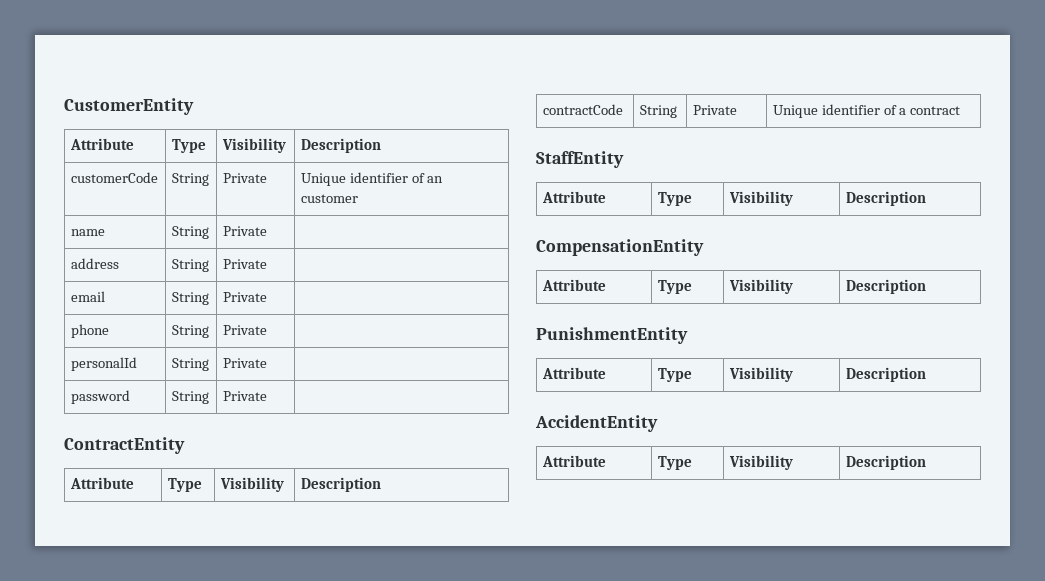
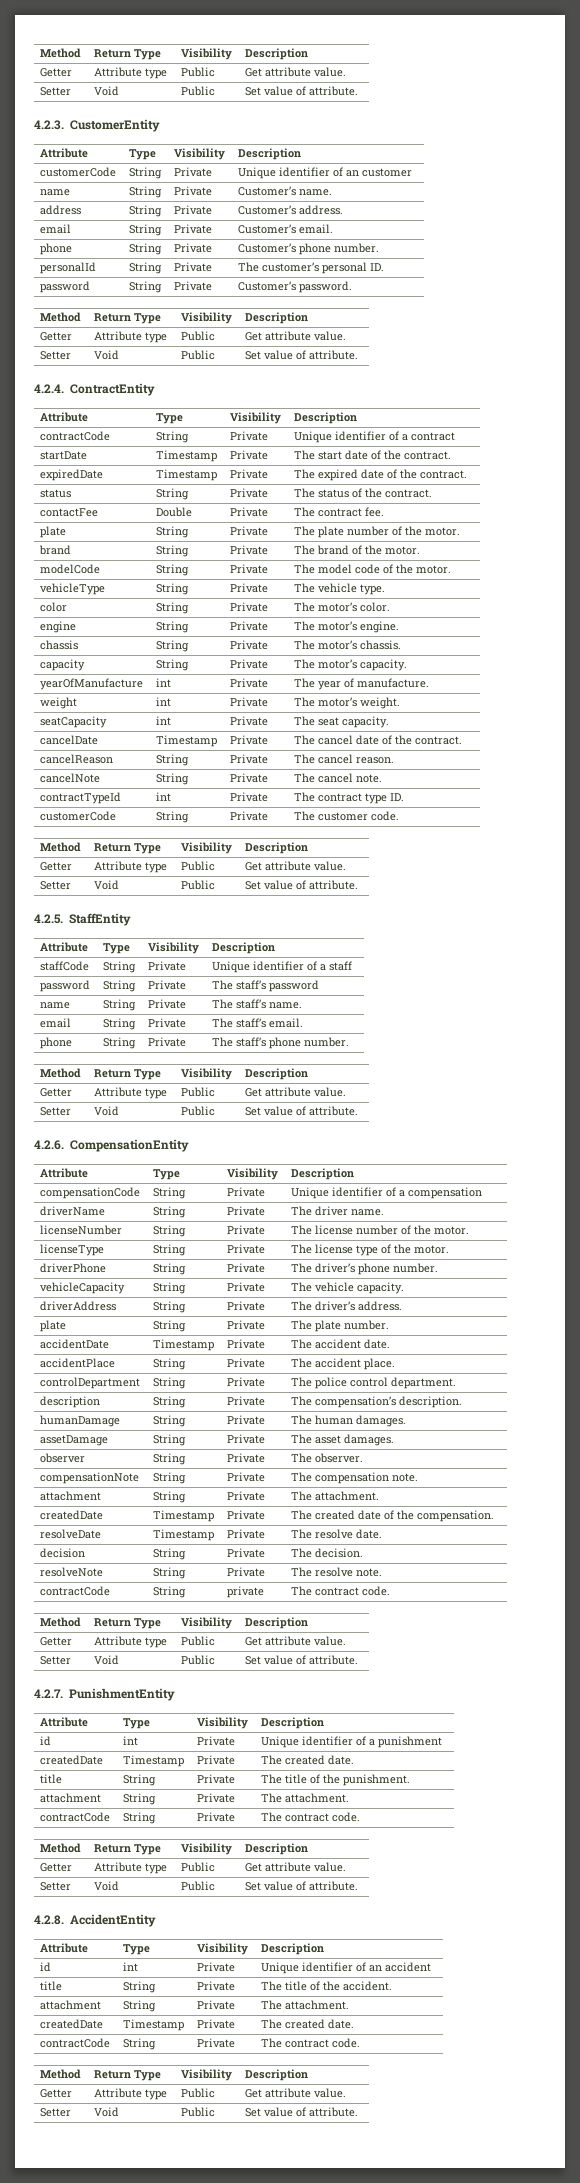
(64, 106) none -> [40,48,82,58] [94,49,162,60] [181,48,233,60] [245,48,309,60] [40,68,73,77] [94,67,168,79] [181,67,216,77] [245,67,347,77] [40,87,72,96] [94,86,120,96] [181,86,216,96] [245,86,359,96] [34,120,64,130] Method | Return Type | Visibility | Description // Getter | Attribute type | Public | Get attribute value. // Setter | Void | Public | Set value of attribute. // 4.2.3.
(267, 231) none -> [238,186,333,196] Customer’s name.
[70,291,105,302] [171,292,209,305] [222,292,267,302] [70,324,109,338] [171,325,209,338] [222,325,267,335] // email | String | Private | // phone | String | Private | -> [238,205,344,215] [40,224,72,234] [129,224,163,236] [174,224,213,234] [238,224,334,234] [40,243,73,255] [129,243,163,255] [174,243,213,253] [238,243,380,255] Customer’s address. // email | String | Private | Customer’s email. // phone | String | Private | Customer’s phone number.
[70,390,130,404] [171,391,209,404] [222,391,267,401] // password | String | Private | // -> [238,262,385,274] [40,281,91,293] [129,281,163,293] [174,281,213,291] [238,281,353,293] [40,312,82,322] [94,313,162,324] [181,312,233,324] [245,312,309,324] [40,332,73,341] [94,331,168,343] [181,331,216,341] [245,331,347,341] [40,351,72,360] [94,350,120,360] [181,350,216,360] [245,350,359,360] [34,384,64,393] The customer’s personal ID. // password | String | Private | Customer’s password. // Method | Return Type | Visibility | Description // Getter | Attribute type | Public | Get attribute value. // Setter | Void | Public | Set value of attribute. // 4.2.4.
(961, 110) // -> [40,451,88,460] [156,450,218,462] [230,450,269,460] [294,450,452,460] [40,469,104,481] [156,469,218,481] [230,469,269,479] [294,469,468,481] [40,489,72,498] [156,488,190,500] [230,488,269,498] [294,488,433,498] [40,508,99,517] [156,507,193,517] [230,507,269,517] [294,507,385,517] [40,526,67,538] [156,526,190,538] [230,526,269,536] [294,526,461,538] [39,545,72,555] [156,545,190,557] [230,545,269,555] [294,545,421,555] [40,564,101,574] [156,564,190,576] [230,564,269,574] [294,564,452,574] [40,583,106,595] [156,583,190,595] [230,583,269,593] [294,583,386,595] [40,602,68,612] [156,602,190,614] [230,602,269,612] [294,602,391,612] [40,621,77,633] [156,621,190,633] [230,621,269,631] [294,621,400,633] [40,640,79,650] [156,640,190,652] [230,640,269,650] [294,640,402,650] [40,659,86,671] [156,659,190,671] [230,659,269,669] [294,659,408,671] [40,678,144,690] [156,678,172,688] [230,678,269,688] [294,678,430,690] [40,697,78,709] [156,697,172,707] [230,697,269,707] [294,697,401,709] [40,716,108,728] [156,716,172,726] [230,716,269,726] [294,716,390,728] [40,735,99,745] [156,735,218,747] [230,735,269,745] [294,735,463,745] [40,754,114,764] [156,754,190,766] [230,754,269,764] [294,754,395,764] [40,773,101,783] [156,773,190,785] [230,773,269,783] [294,773,383,783] [40,792,122,804] [156,792,172,802] [230,792,269,802] [294,792,405,804] [40,811,117,821] [156,811,190,823] [230,811,269,821] [294,811,400,821] [40,842,82,852] [94,843,162,854] [181,842,233,854] [245,842,309,854] [40,862,73,871] [94,861,168,873] [181,861,216,871] [245,861,347,871] [40,881,72,890] [94,880,120,890] [181,880,216,890] [245,880,359,890] [34,914,63,924] // startDate | Timestamp | Private | The start date of the contract. // expiredDate | Timestamp | Private | The expired date of the contract. // status | String | Private | The status of the contract. // contactFee | Double | Private | The contract fee. // plate | String | Private | The plate number of the motor. // brand | String | Private | The brand of the motor. // modelCode | String | Private | The model code of the motor. // vehicleType | String | Private | The vehicle type. // color | String | Private | The motor’s color. // engine | String | Private | The motor’s engine. // chassis | String | Private | The motor’s chassis. // capacity | String | Private | The motor’s capacity. // yearOfManufacture | int | Private | The year of manufacture. // weight | int | Private | The motor’s weight. // seatCapacity | int | Private | The seat capacity. // cancelDate | Timestamp | Private | The cancel date of the contract. // cancelReason | String | Private | The cancel reason. // cancelNote | String | Private | The cancel note. // contractTypeId | int | Private | The contract type ID. // customerCode | String | Private | The customer code. // Method | Return Type | Visibility | Description // Getter | Attribute type | Public | Get attribute value. // Setter | Void | Public | Set value of attribute. // 4.2.5.
(926, 198) // -> [40,961,90,971] [103,961,137,973] [148,961,187,971] [212,961,353,973] [40,980,91,992] [103,980,137,992] [148,980,187,990] [212,980,320,992] [40,1002,71,1009] [103,999,137,1011] [148,999,187,1009] [212,999,303,1009] [40,1018,72,1028] [103,1018,137,1030] [148,1018,187,1028] [212,1018,304,1028] [40,1037,73,1049] [103,1037,137,1049] [148,1037,187,1047] [212,1037,350,1049] [40,1068,82,1078] [94,1069,162,1080] [181,1068,233,1080] [245,1068,309,1080] [40,1088,73,1097] [94,1087,168,1099] [181,1087,216,1097] [245,1087,347,1097] [40,1107,72,1116] [94,1106,120,1116] [181,1106,216,1116] [245,1106,359,1116] [34,1140,64,1150] // staffCode | String | Private | Unique identifier of a staff // password | String | Private | The staff’s password // name | String | Private | The staff’s name. // email | String | Private | The staff’s email. // phone | String | Private | The staff’s phone number. // Method | Return Type | Visibility | Description // Getter | Attribute type | Public | Get attribute value. // Setter | Void | Public | Set value of attribute. // 4.2.6.
(926, 286) // -> [40,1187,141,1199] [153,1187,187,1199] [227,1187,266,1197] [291,1187,483,1199] [40,1206,106,1216] [153,1206,187,1218] [227,1206,266,1216] [291,1206,385,1216] [40,1225,123,1235] [153,1225,187,1237] [227,1225,266,1235] [291,1225,470,1235] [40,1244,105,1256] [153,1244,187,1256] [227,1244,266,1254] [291,1244,450,1256] [40,1263,107,1273] [153,1263,187,1275] [227,1263,266,1273] [291,1263,439,1275] [40,1282,126,1294] [153,1282,187,1294] [227,1282,266,1292] [291,1282,405,1294] [40,1301,117,1311] [153,1301,187,1313] [227,1301,266,1311] [291,1301,403,1311] [40,1320,67,1332] [153,1320,187,1332] [227,1320,266,1330] [291,1320,390,1332] [40,1339,110,1349] [153,1339,215,1351] [227,1339,266,1349] [291,1339,391,1349] [40,1358,116,1368] [153,1358,187,1370] [227,1358,266,1368] [291,1358,396,1370] [40,1377,141,1389] [153,1377,187,1389] [227,1377,266,1387] [291,1377,457,1389] [40,1396,101,1408] [153,1396,187,1408] [227,1396,266,1406] [291,1396,463,1408] [40,1415,121,1427] [153,1415,187,1427] [227,1415,266,1425] [291,1415,407,1427] [40,1435,109,1446] [153,1434,187,1446] [227,1434,266,1444] [291,1434,395,1446] [40,1453,86,1463] [153,1453,187,1465] [227,1453,266,1463] [291,1453,364,1463] [40,1472,140,1484] [153,1472,187,1484] [227,1472,266,1482] [291,1472,419,1484] [40,1491,102,1501] [153,1491,187,1503] [227,1491,266,1501] [291,1491,380,1501] [40,1510,104,1520] [153,1510,215,1522] [227,1510,266,1520] [291,1510,495,1522] [40,1529,102,1539] [153,1529,215,1541] [227,1529,266,1539] [291,1529,383,1539] [40,1548,86,1558] [153,1548,187,1560] [227,1548,266,1558] [291,1548,364,1558] [40,1567,104,1577] [153,1567,187,1579] [227,1567,266,1577] [291,1567,383,1577] [40,1586,111,1596] [153,1586,187,1598] [227,1586,265,1598] [291,1586,391,1596] [40,1617,82,1627] [94,1618,162,1629] [181,1617,233,1629] [245,1617,309,1629] [40,1637,73,1646] [94,1636,168,1648] [181,1636,216,1646] [245,1636,347,1646] [40,1656,72,1665] [94,1655,120,1665] [181,1655,216,1665] [245,1655,359,1665] [34,1689,63,1698] // compensationCode | String | Private | Unique identifier of a compensation // driverName | String | Private | The driver name. // licenseNumber | String | Private | The license number of the motor. // licenseType | String | Private | The license type of the motor. // driverPhone | String | Private | The driver’s phone number. // vehicleCapacity | String | Private | The vehicle capacity. // driverAddress | String | Private | The driver’s address. // plate | String | Private | The plate number. // accidentDate | Timestamp | Private | The accident date. // accidentPlace | String | Private | The accident place. // controlDepartment | String | Private | The police control department. // description | String | Private | The compensation’s description. // humanDamage | String | Private | The human damages. // assetDamage | String | Private | The asset damages. // observer | String | Private | The observer. // compensationNote | String | Private | The compensation note. // attachment | String | Private | The attachment. // createdDate | Timestamp | Private | The created date of the compensation. // resolveDate | Timestamp | Private | The resolve date. // decision | String | Private | The decision. // resolveNote | String | Private | The resolve note. // contractCode | String | private | The contract code. // Method | Return Type | Visibility | Description // Getter | Attribute type | Public | Get attribute value. // Setter | Void | Public | Set value of attribute. // 4.2.7.
(926, 374) // -> [40,1736,52,1746] [123,1736,139,1746] [197,1736,236,1746] [261,1736,443,1748] [40,1755,104,1765] [123,1755,185,1767] [197,1755,236,1765] [261,1755,355,1765] [40,1774,63,1784] [123,1774,157,1786] [197,1774,236,1784] [261,1774,411,1786] [40,1793,102,1803] [123,1793,157,1805] [197,1793,236,1803] [261,1793,350,1803] [40,1812,111,1822] [123,1812,157,1824] [197,1812,236,1822] [261,1812,361,1822] [40,1843,82,1853] [94,1844,162,1855] [181,1843,233,1855] [245,1843,309,1855] [40,1863,73,1872] [94,1862,168,1874] [181,1862,216,1872] [245,1862,347,1872] [40,1882,72,1891] [94,1881,120,1891] [181,1881,216,1891] [245,1881,359,1891] [34,1915,64,1925] // id | int | Private | Unique identifier of a punishment // createdDate | Timestamp | Private | The created date. // title | String | Private | The title of the punishment. // attachment | String | Private | The attachment. // contractCode | String | Private | The contract code. // Method | Return Type | Visibility | Description // Getter | Attribute type | Public | Get attribute value. // Setter | Void | Public | Set value of attribute. // 4.2.8.
(926, 462) none -> [40,1962,52,1972] [123,1962,139,1972] [197,1962,236,1972] [261,1962,432,1974] [40,1981,63,1991] [123,1981,157,1993] [197,1981,236,1991] [261,1981,393,1991] [40,2000,102,2010] [123,2000,157,2012] [197,2000,236,2010] [261,2000,350,2010] [40,2019,104,2029] [123,2019,185,2031] [197,2019,236,2029] [261,2019,355,2029] [40,2038,111,2048] [123,2038,157,2050] [197,2038,236,2048] [261,2038,361,2048] [40,2069,82,2079] [94,2070,162,2081] [181,2069,233,2081] [245,2069,309,2081] [40,2089,73,2098] [94,2088,168,2100] [181,2088,216,2098] [245,2088,347,2098] [40,2108,72,2117] [94,2107,120,2117] [181,2107,216,2117] [245,2107,359,2117] // id | int | Private | Unique identifier of an accident // title | String | Private | The title of the accident. // attachment | String | Private | The attachment. // createdDate | Timestamp | Private | The created date. // contractCode | String | Private | The contract code. // Method | Return Type | Visibility | Description // Getter | Attribute type | Public | Get attribute value. // Setter | Void | Public | Set value of attribute.

